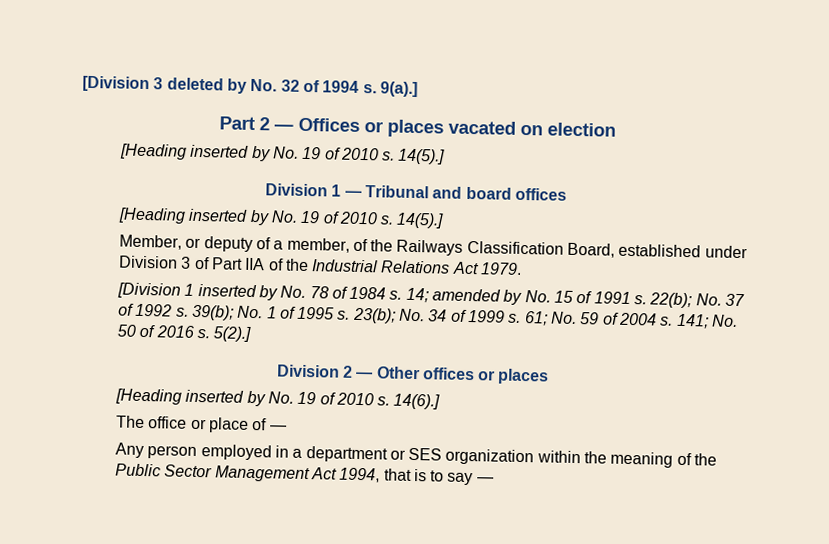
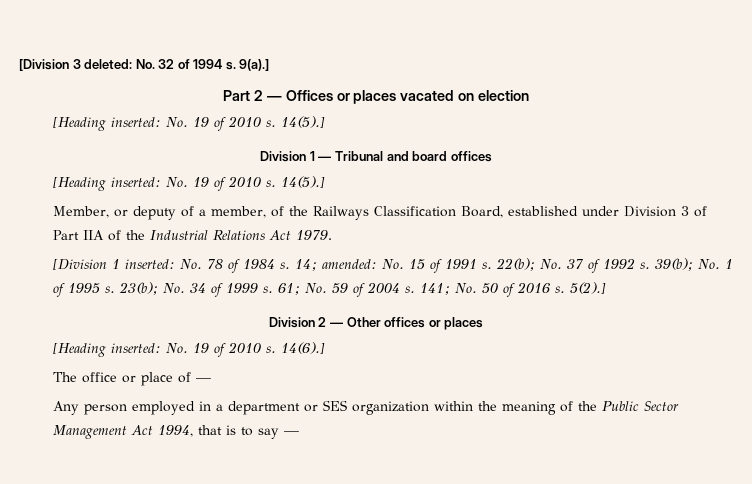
[166,77,247,94] deleted by -> [84,59,133,69] deleted:
[190,144,271,162] inserted by -> [110,117,161,127] inserted:
[188,208,270,226] inserted by -> [110,177,161,187] inserted:
[197,283,278,301] inserted by -> [124,259,175,269] inserted:
[432,288,523,306] amended by -> [321,259,377,269] amended:
[185,389,266,407] inserted by -> [110,343,161,353] inserted:

